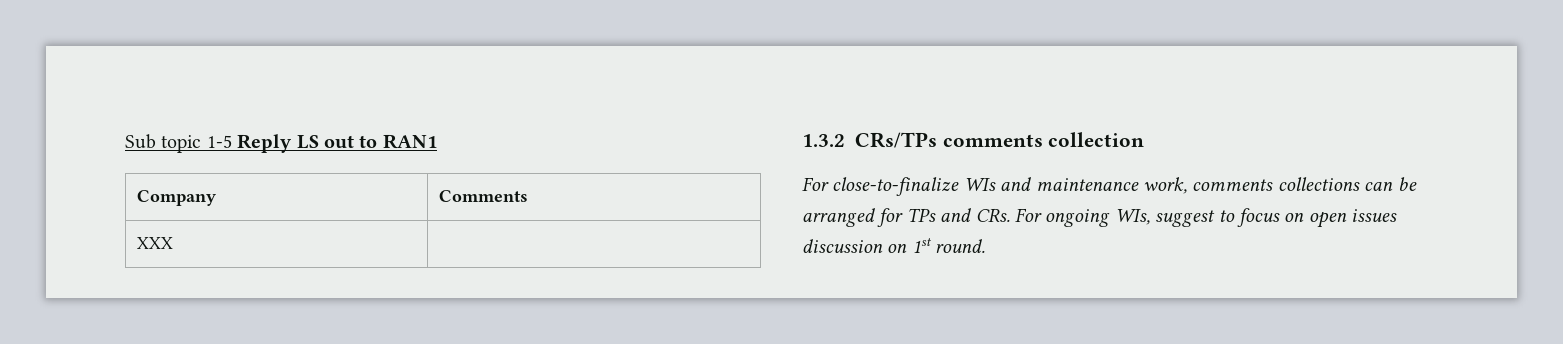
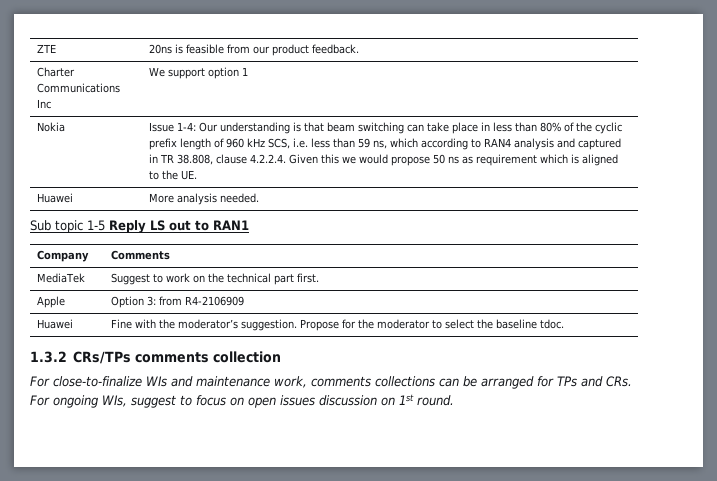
(125, 141) none -> [37,44,57,53] [149,44,360,56] [37,67,76,77] [37,83,121,93] [37,99,52,109] [149,67,249,79] [37,122,66,132] [149,122,623,134] [149,138,622,150] [149,154,619,166] [149,170,198,180] [37,193,74,203] [149,193,260,205] ZTE | 20ns is feasible from our product feedback. // Charter Communications Inc | We support option 1 // Nokia | Issue 1-4: Our understanding is that beam switching can take place in less than 80% of the cyclic prefix length of 960 kHz SCS, i.e. less than 59 ns, which according to RAN4 analysis and captured in TR 38.808, clause 4.2.2.4. Given this we would propose 50 ns as requirement which is aligned to the UE. // Huawei | More analysis needed. //
[136,237,173,249] XXX | -> [37,273,86,283] [111,273,320,285] [37,296,66,308] [111,296,245,308] [37,319,74,329] [111,319,565,331] MediaTek | Suggest to work on the technical part first. // Apple | Option 3: from R4-2106909 // Huawei | Fine with the moderator’s suggestion. Propose for the moderator to select the baseline tdoc.

